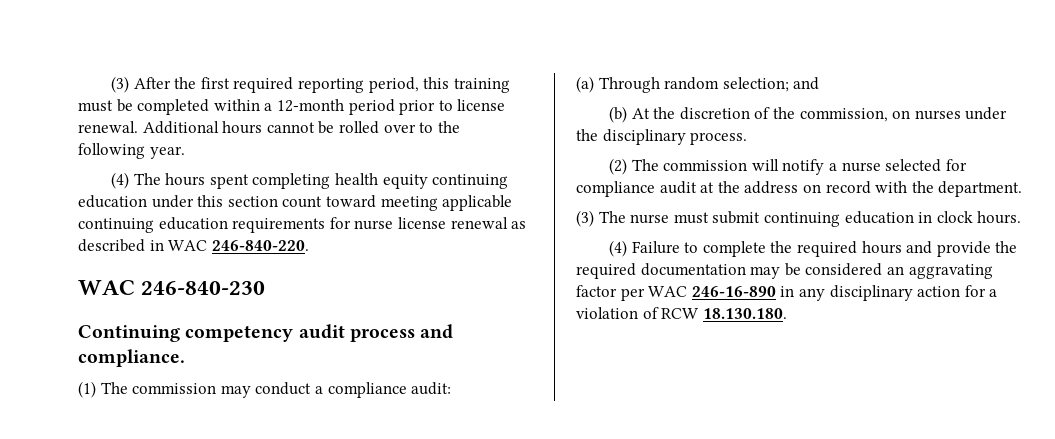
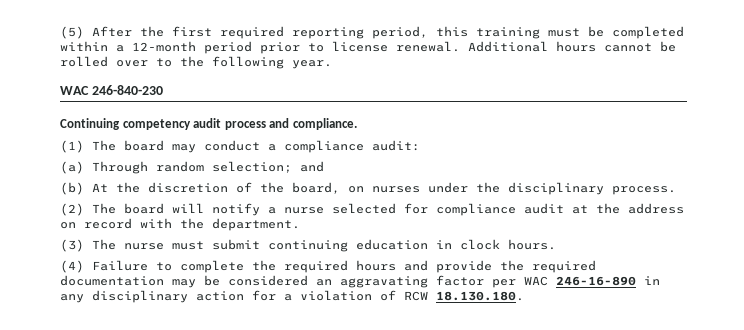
[111,76,130,93] (3) -> [60,26,84,39] (5)
[111,172,509,189] [78,195,513,211] [78,217,527,233] [78,239,309,252] // (4) The hours spent completing health equity continuing education under this section count toward meeting applicable continuing education requirements for nurse license renewal as described in WAC 246-840-220. -> (332, 64) none
[132,383,217,394] commission -> [124,140,164,151] board
[799,108,888,122] commission, -> [292,182,340,194] board,
[663,160,748,171] commission -> [124,203,164,214] board

